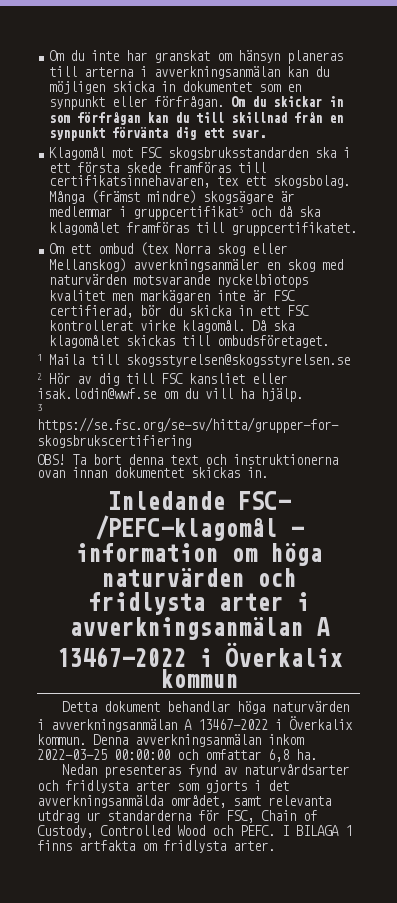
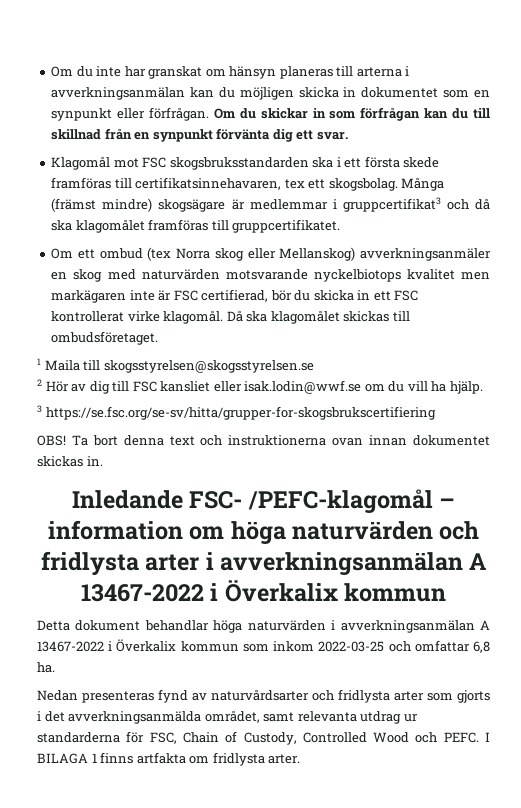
[37,734,261,747] kommun. Denna avverkningsanmälan -> [180,641,269,652] kommun som
[114,749,170,760] 00:00:00 -> (385, 646) none

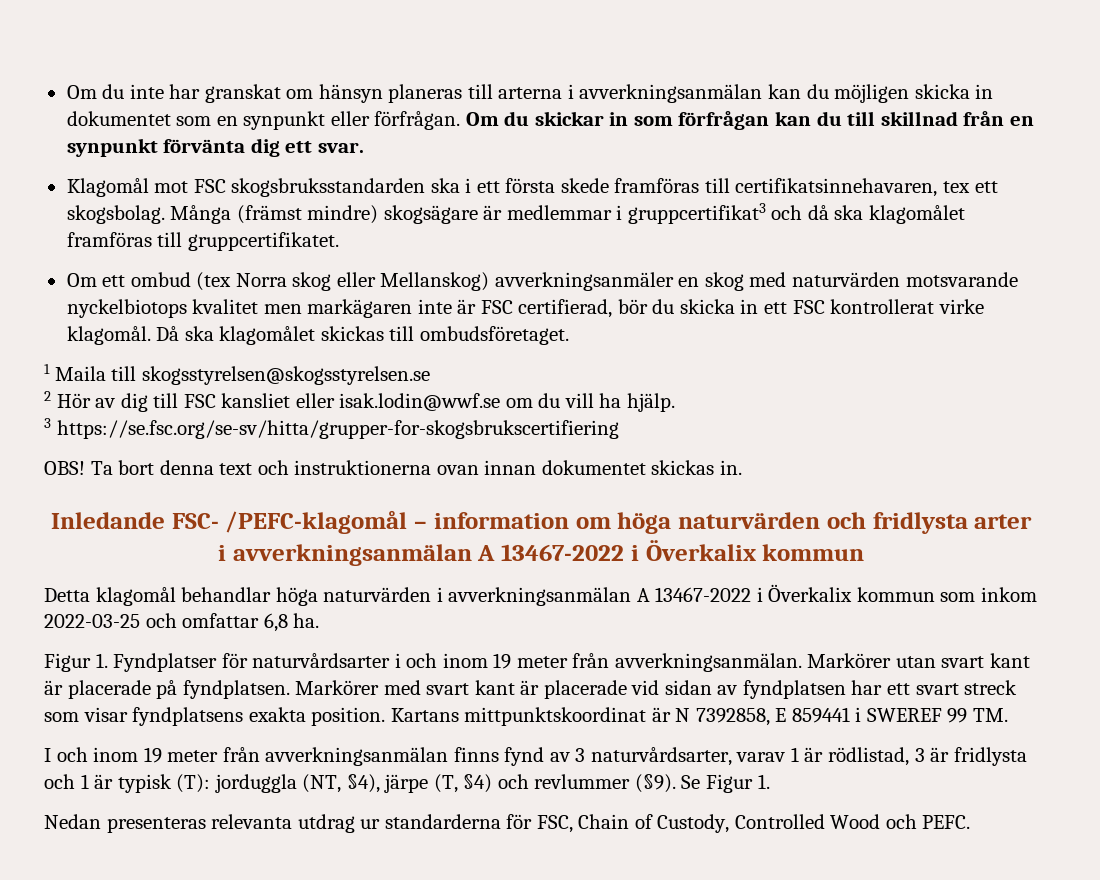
[75,620,141,631] dokument -> [95,587,176,606] klagomål
[37,689,490,703] [37,710,295,724] Nedan presenteras fynd av naturvårdsarter och fridlysta arter som gjorts i det avverkningsanmälda området, samt -> [44,653,1031,672] [44,680,1018,699] [44,707,1009,726] [44,747,1027,766] [44,774,770,793] [44,814,206,833] Figur 1. Fyndplatser för naturvårdsarter i och inom 19 meter från avverkningsanmälan. Markörer utan svart kant är placerade på fyndplatsen. Markörer med svart kant är placerade vid sidan av fyndplatsen har ett svart streck som visar fyndplatsens exakta position. Kartans mittpunktskoordinat är N 7392858, E 859441 i SWEREF 99 TM. // I och inom 19 meter från avverkningsanmälan finns fynd av 3 naturvårdsarter, varav 1 är rödlistad, 3 är fridlysta och 1 är typisk (T): jorduggla (NT, §4), järpe (T, §4) och revlummer (§9). Se Figur 1. // Nedan presenteras
[485,732,491,742] [37,752,301,766] I BILAGA 1 finns artfakta om fridlysta arter. -> (971, 822) none

